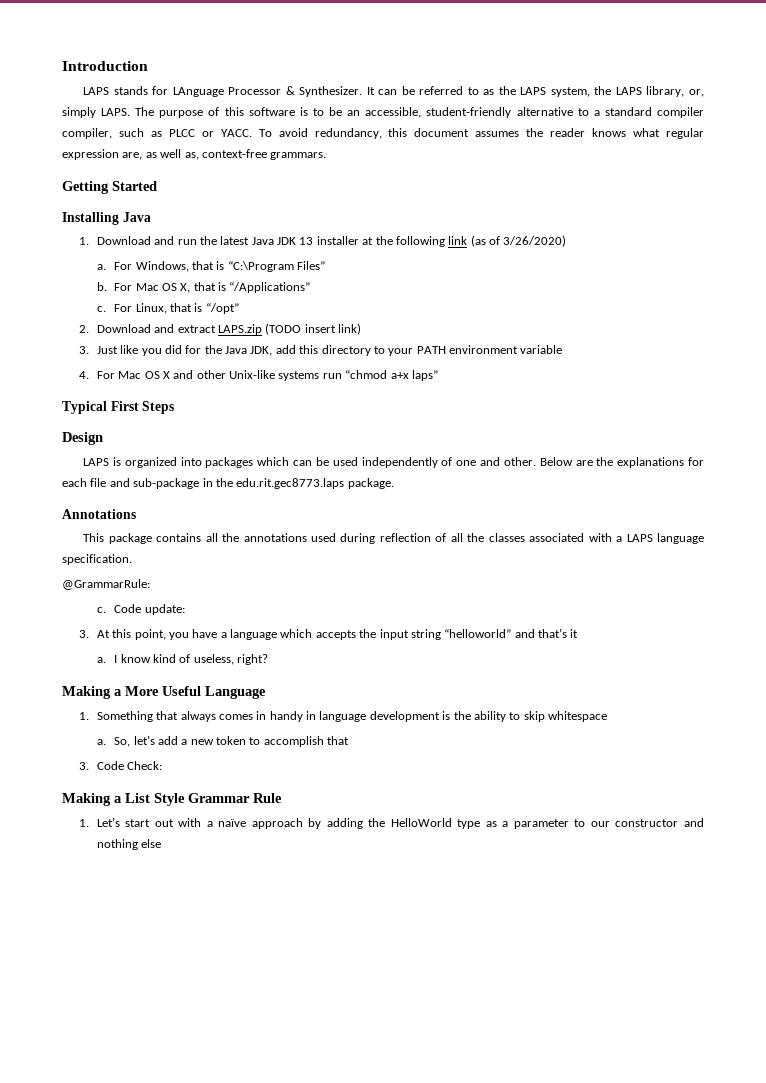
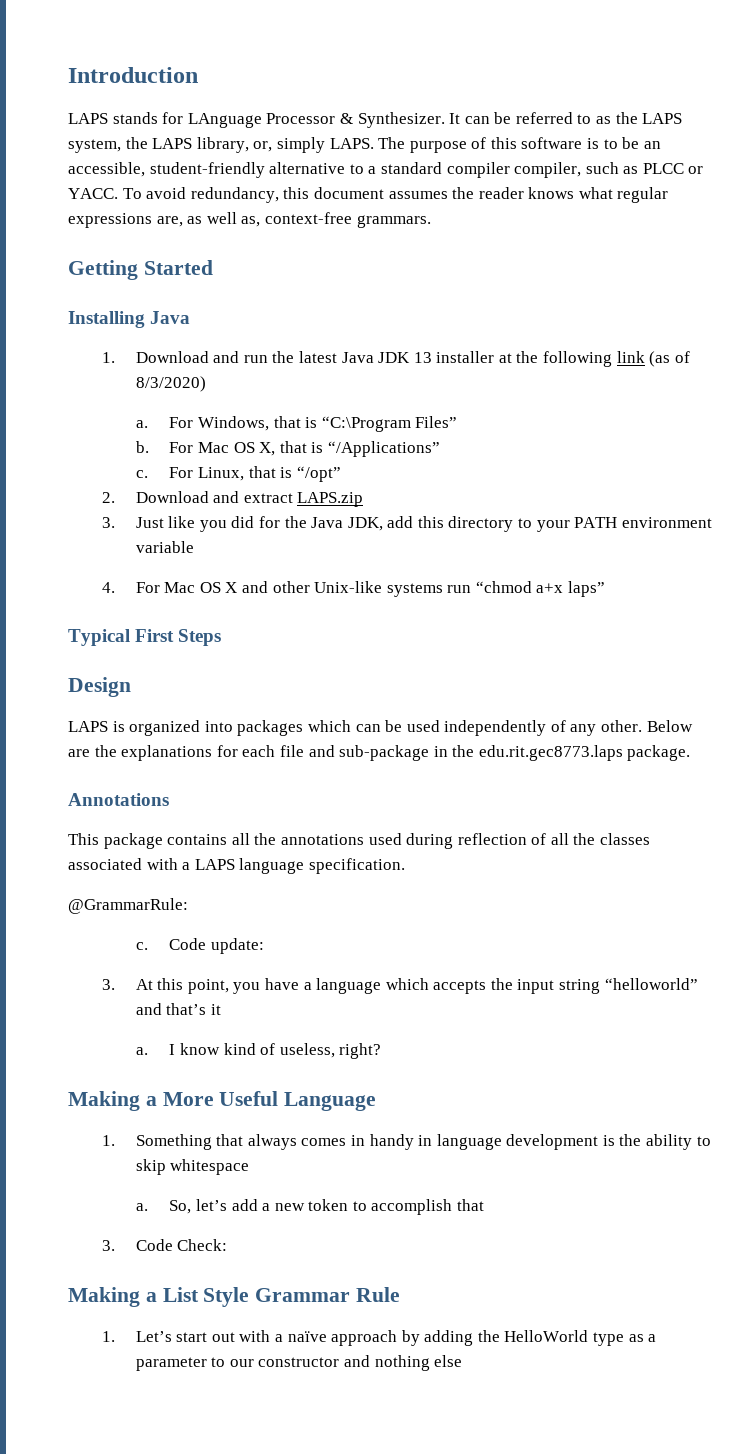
[62,149,119,160] expression -> [68,213,152,228] expressions
[503,235,567,247] 3/26/2020) -> [135,376,206,392] 8/3/2020)
[265,323,362,335] (TODO insert link) -> (364, 499) none
[456,457,501,466] one and -> [570,724,597,736] any

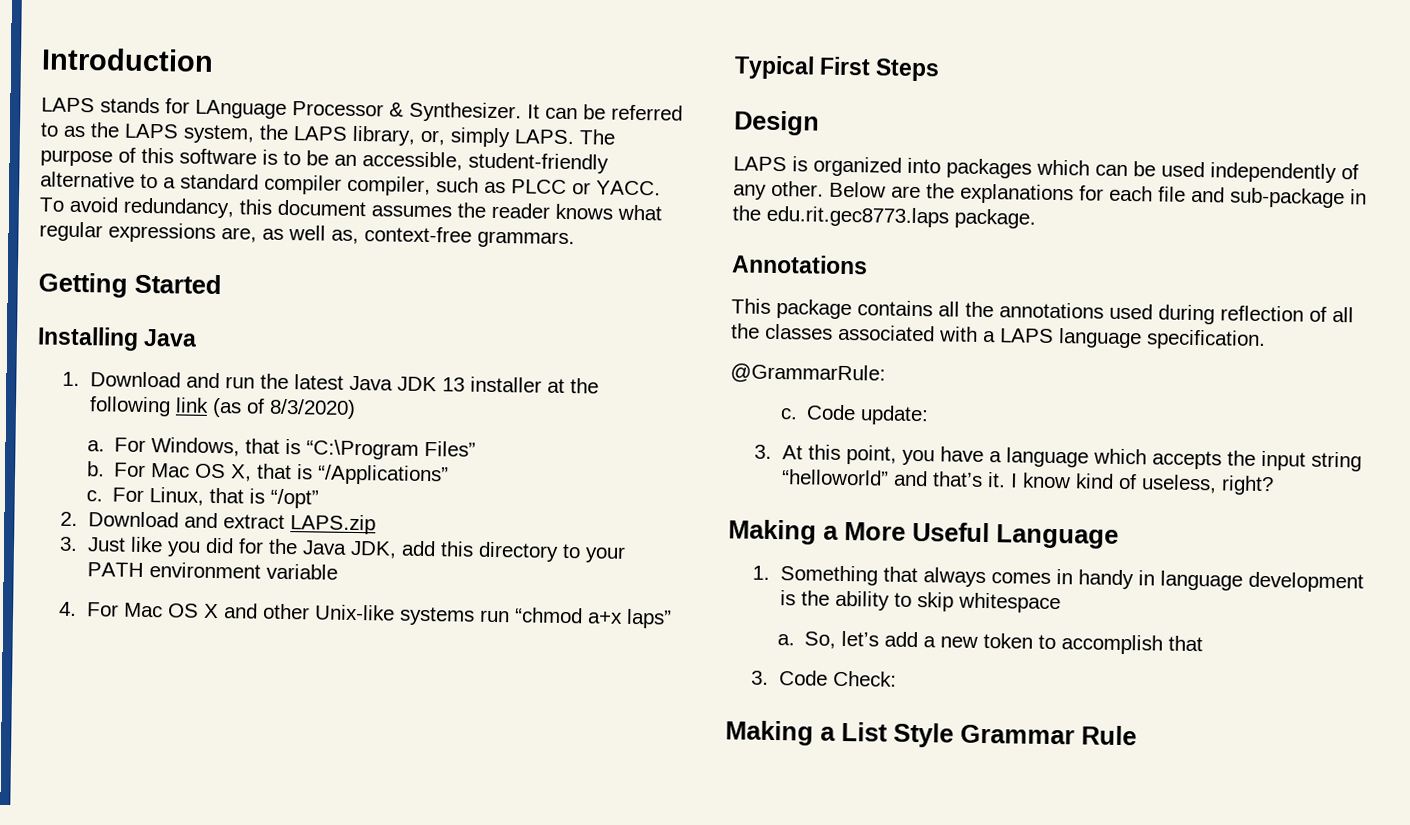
[210,1004,221,1015] [135,1047,148,1055] it // a. -> [986,472,1006,488] it.
[101,1330,657,1346] [135,1355,463,1371] // 1. Let’s start out with a naïve approach by adding the HelloWorld type as a parameter to our constructor and nothing else -> (1137, 735) none

